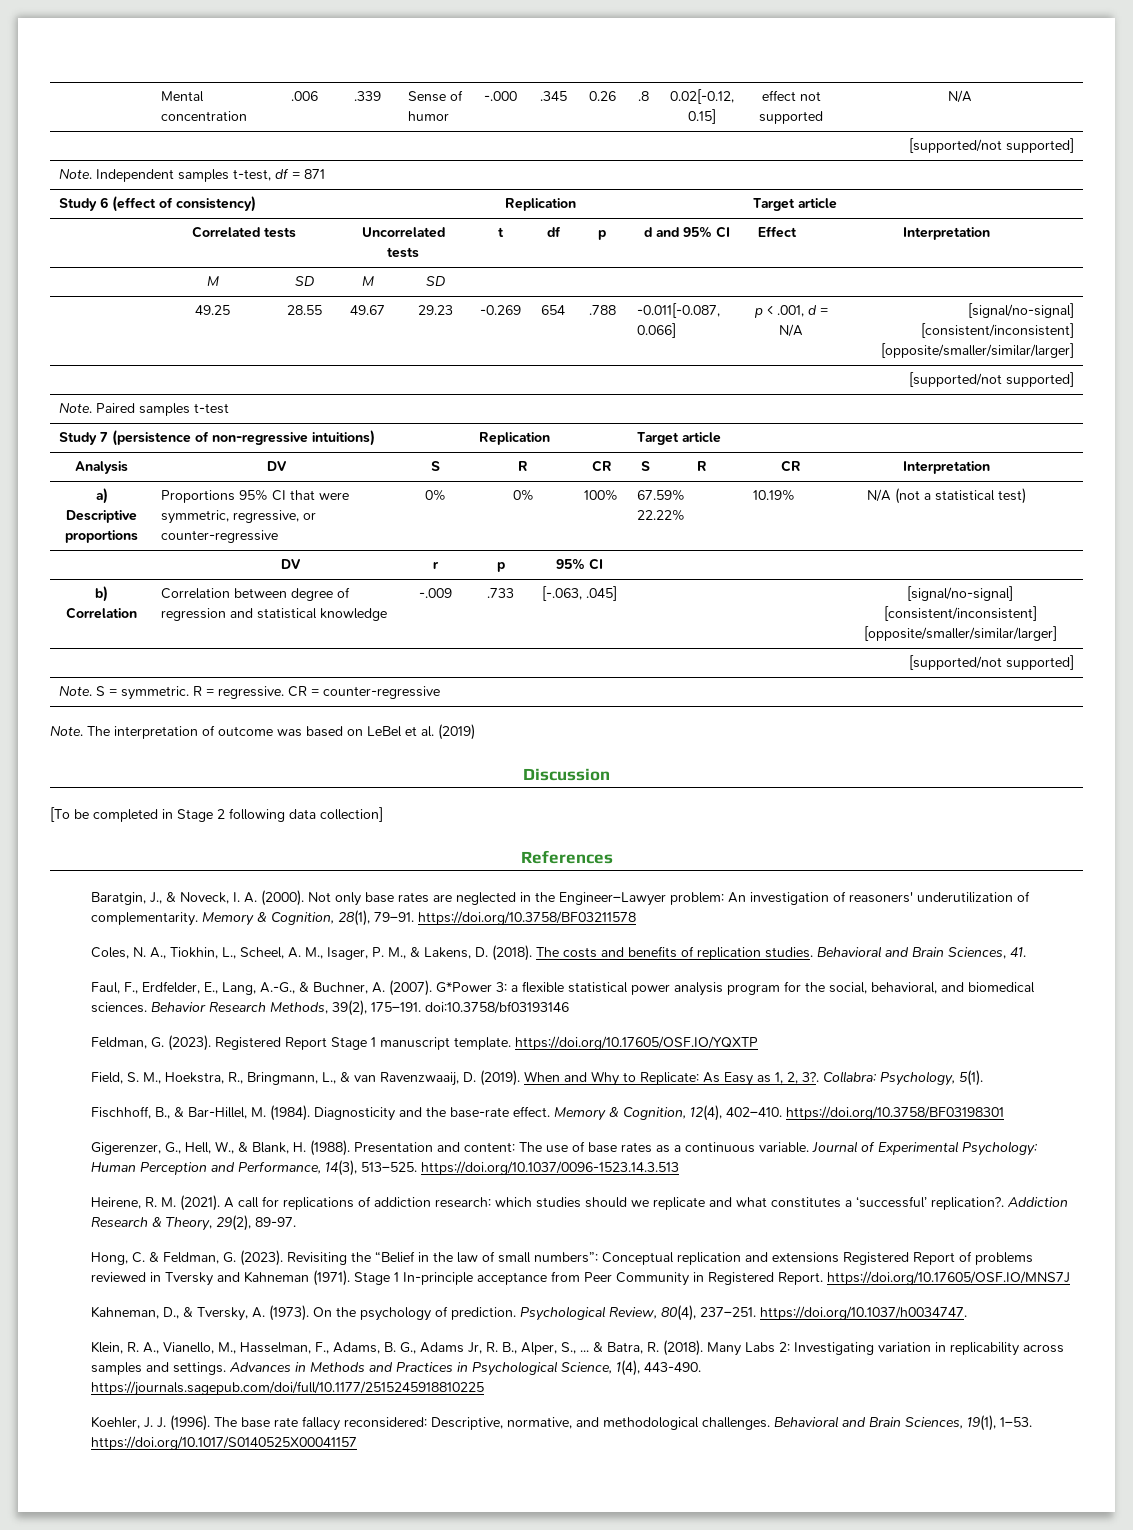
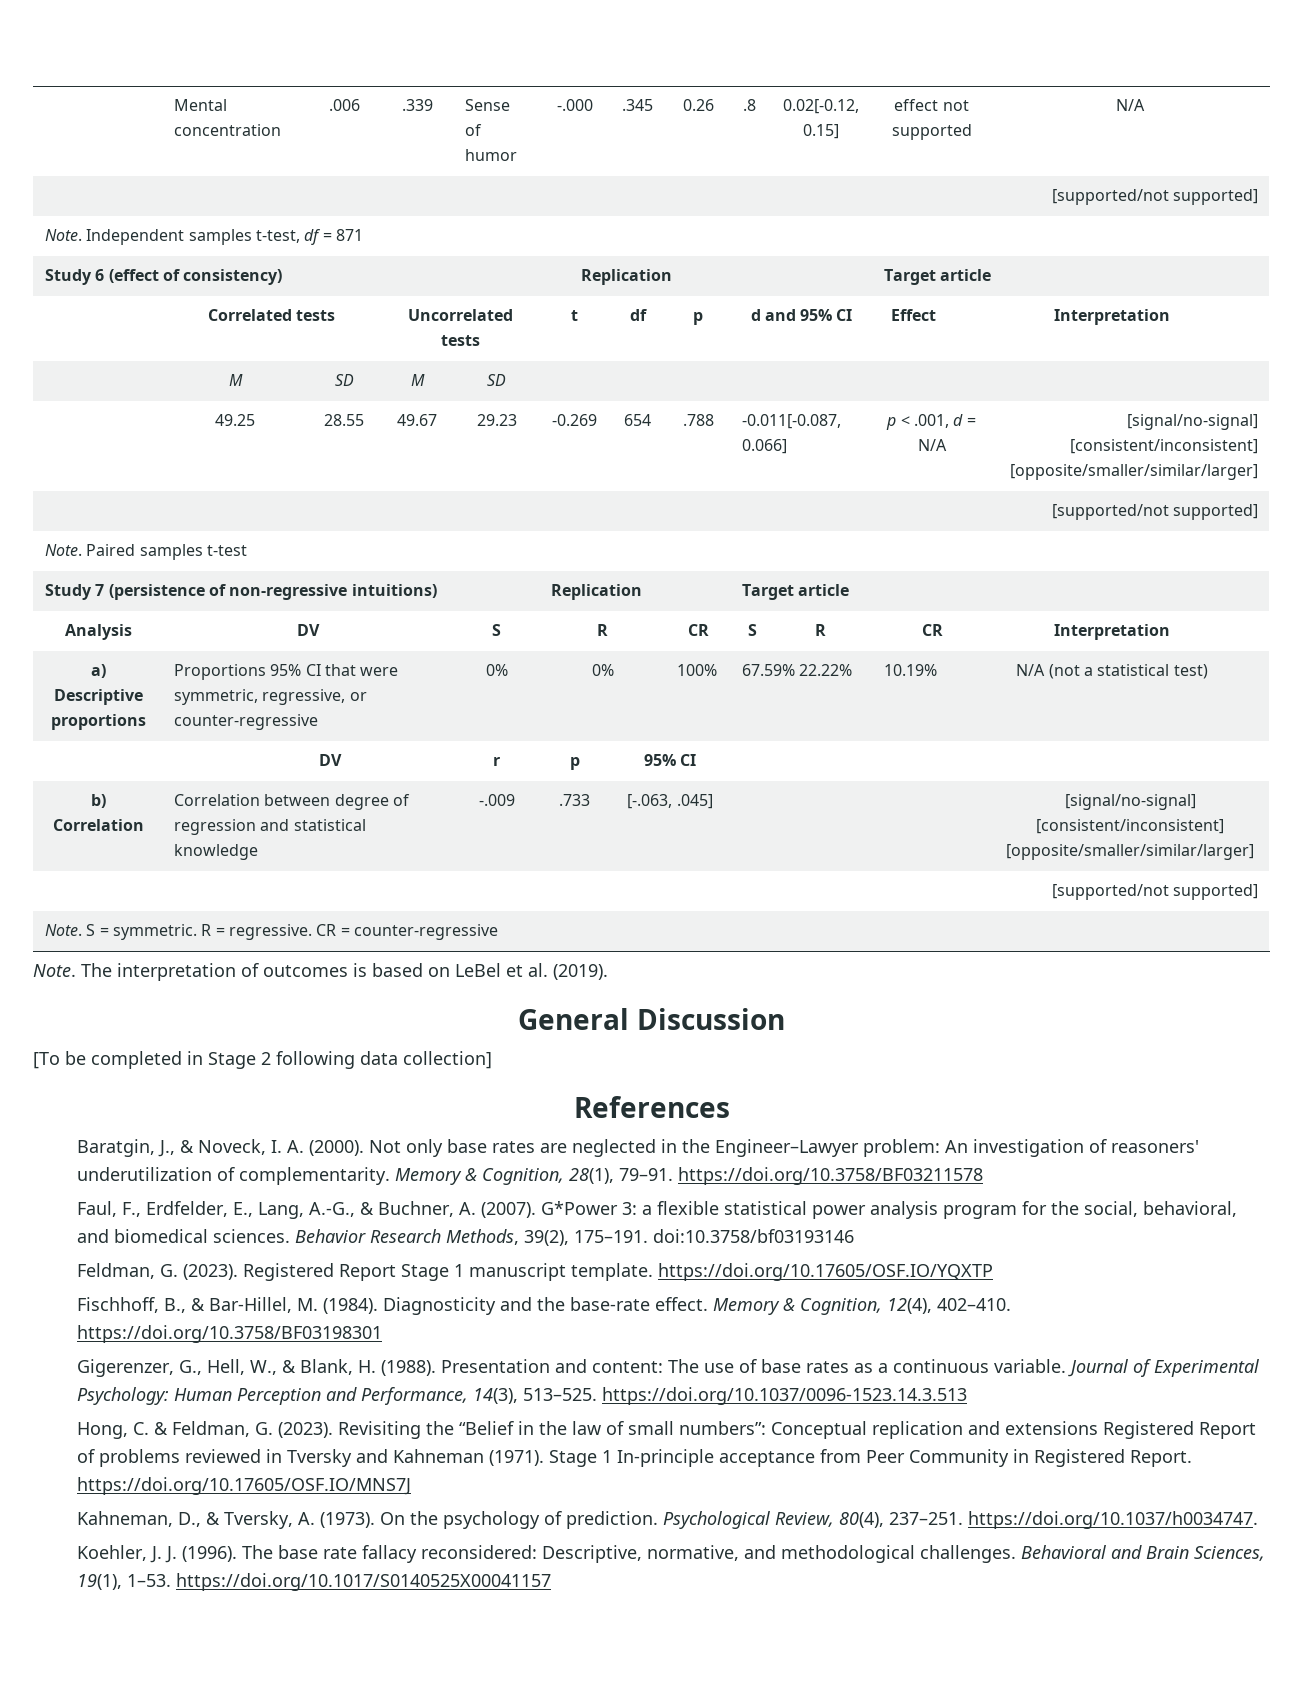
[218,726,302,737] outcome was -> [263,963,367,977] outcomes is
[438,724,475,740] (2019) // -> [553,964,608,980] [518,1008,630,1030] (2019). // General
[91,945,1027,961] // Coles, N. A., Tiokhin, L., Scheel, A. M., Isager, P. M., & Lakens, D. (2018). The costs and benefits of replication studies. Behavioral and Brain Sciences, 41. -> (983, 1176) none
[91,1070,984,1086] // Field, S. M., Hoekstra, R., Bringmann, L., & van Ravenzwaaij, D. (2019). When and Why to Replicate: As Easy as 1, 2, 3?. Collabra: Psychology, 5(1). -> (993, 1272) none
[91,1195,1069,1211] [91,1215,297,1231] // Heirene, R. M. (2021). A call for replications of addiction research: which studies should we replicate and what constitutes a ‘successful’ replication?. Addiction Research & Theory, 29(2), 89-97. -> (967, 1396) none
[91,1340,1065,1356] [91,1360,702,1376] [91,1381,485,1396] // Klein, R. A., Vianello, M., Hasselman, F., Adams, B. G., Adams Jr, R. B., Alper, S., ... & Batra, R. (2018). Many Labs 2: Investigating variation in replicability across samples and settings. Advances in Methods and Practices in Psychological Science, 1(4), 443-490. https://journals.sagepub.com/doi/full/10.1177/2515245918810225 -> (1258, 1520) none

